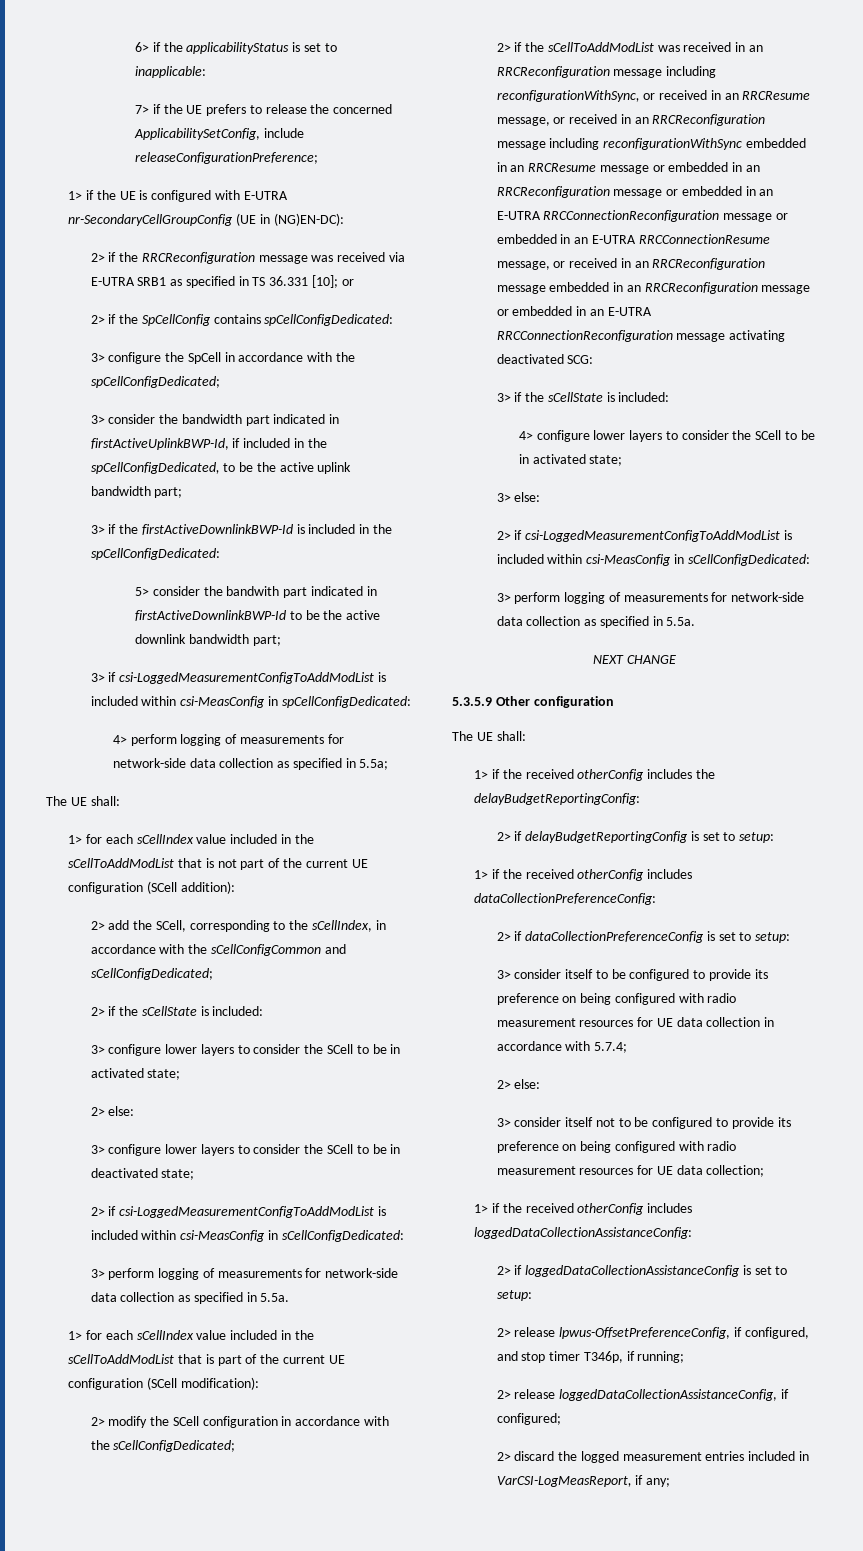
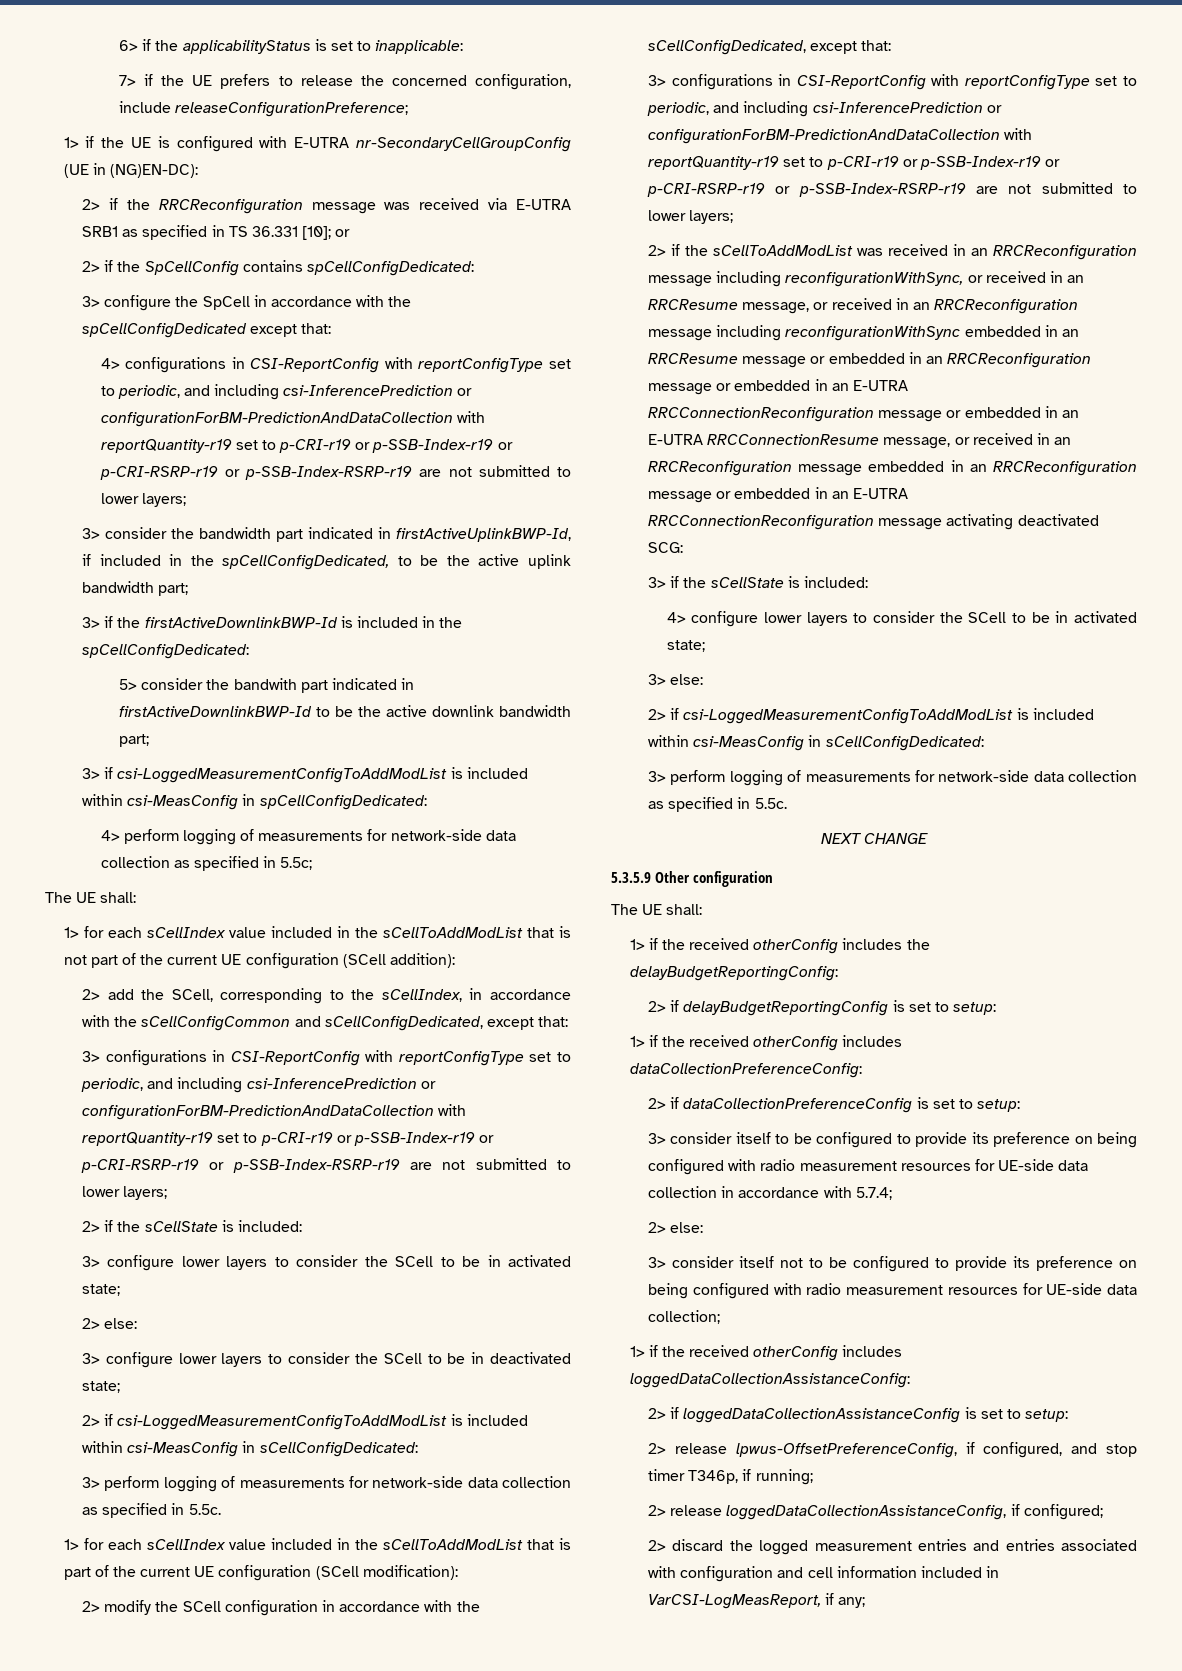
[134,128,261,140] ApplicabilitySetConfig, -> [475,74,571,90] configuration,
[90,376,220,388] spCellConfigDedicated; -> [82,323,332,338] [100,357,571,373] [100,384,473,400] [100,411,485,427] [100,439,513,453] [99,465,571,480] [100,493,186,507] spCellConfigDedicated except that: // 4> configurations in CSI-ReportConfig with reportConfigType set to periodic, and including csi-InferencePrediction or configurationForBM-PredictionAndDataCollection with reportQuantity-r19 set to p-CRI-r19 or p-SSB-Index-r19 or p-CRI-RSRP-r19 or p-SSB-Index-RSRP-r19 are not submitted to lower layers;
[359,759,389,770] 5.5a; -> [280,857,313,870] 5.5c;
[90,968,213,980] sCellConfigDedicated; -> [324,1016,569,1031] [82,1050,571,1066] [81,1077,436,1093] [82,1104,467,1120] [82,1132,495,1146] [81,1158,571,1173] [82,1186,168,1200] sCellConfigDedicated, except that: // 3> configurations in CSI-ReportConfig with reportConfigType set to periodic, and including csi-InferencePrediction or configurationForBM-PredictionAndDataCollection with reportQuantity-r19 set to p-CRI-r19 or p-SSB-Index-r19 or p-CRI-RSRP-r19 or p-SSB-Index-RSRP-r19 are not submitted to lower layers;
[260,1293,290,1302] 5.5a. -> [188,1504,221,1515] 5.5c.
[113,1440,236,1452] sCellConfigDedicated; -> [648,40,892,55] [648,74,1137,90] [647,101,1002,117] [648,128,1033,144] [648,156,1061,170] [647,182,1137,197] [648,210,734,224] sCellConfigDedicated, except that: // 3> configurations in CSI-ReportConfig with reportConfigType set to periodic, and including csi-InferencePrediction or configurationForBM-PredictionAndDataCollection with reportQuantity-r19 set to p-CRI-r19 or p-SSB-Index-r19 or p-CRI-RSRP-r19 or p-SSB-Index-RSRP-r19 are not submitted to lower layers;
[666,617,696,626] 5.5a. -> [754,798,787,809] 5.5c.
[656,1018,673,1027] UE -> [998,1159,1055,1171] UE-side
[656,1166,673,1175] UE -> [1046,1283,1103,1295] UE-side
(745, 1456) none -> [973,1539,1137,1551] [648,1566,917,1582] and entries associated with configuration and cell information

